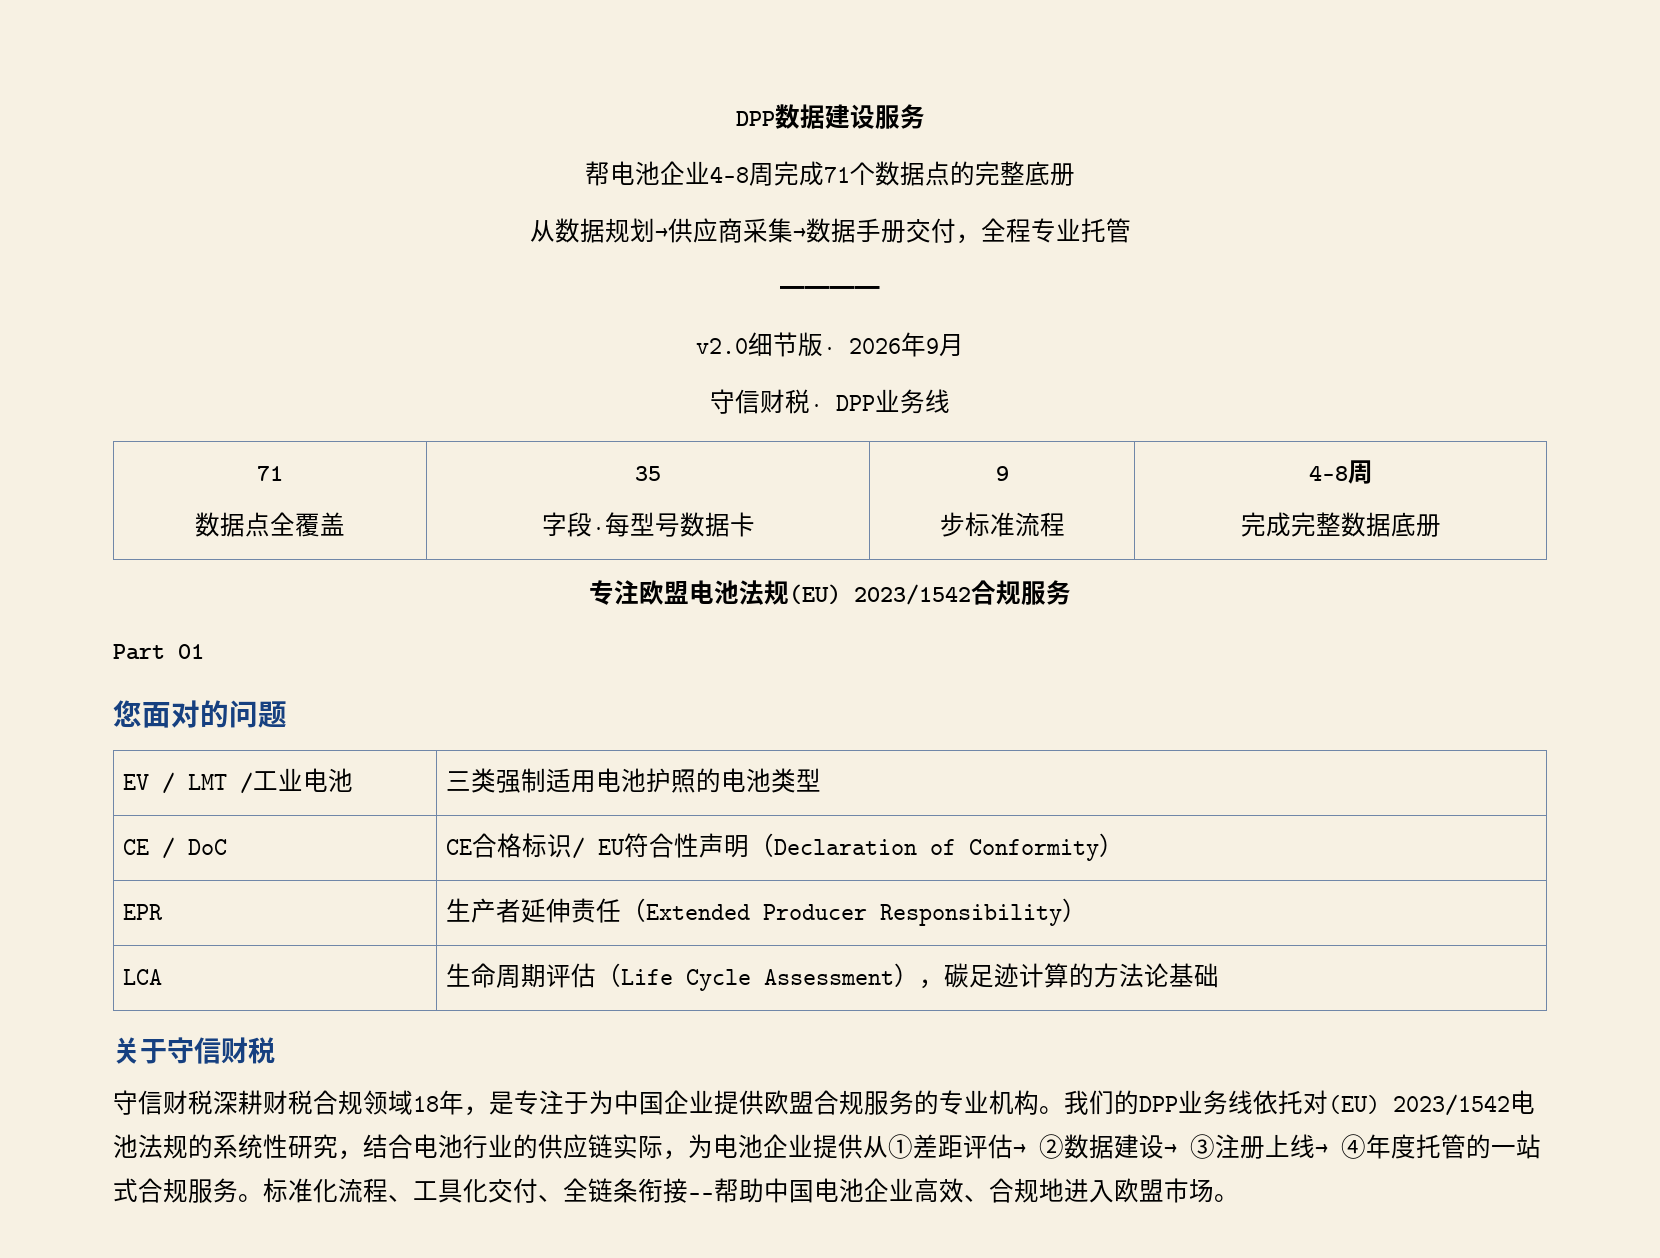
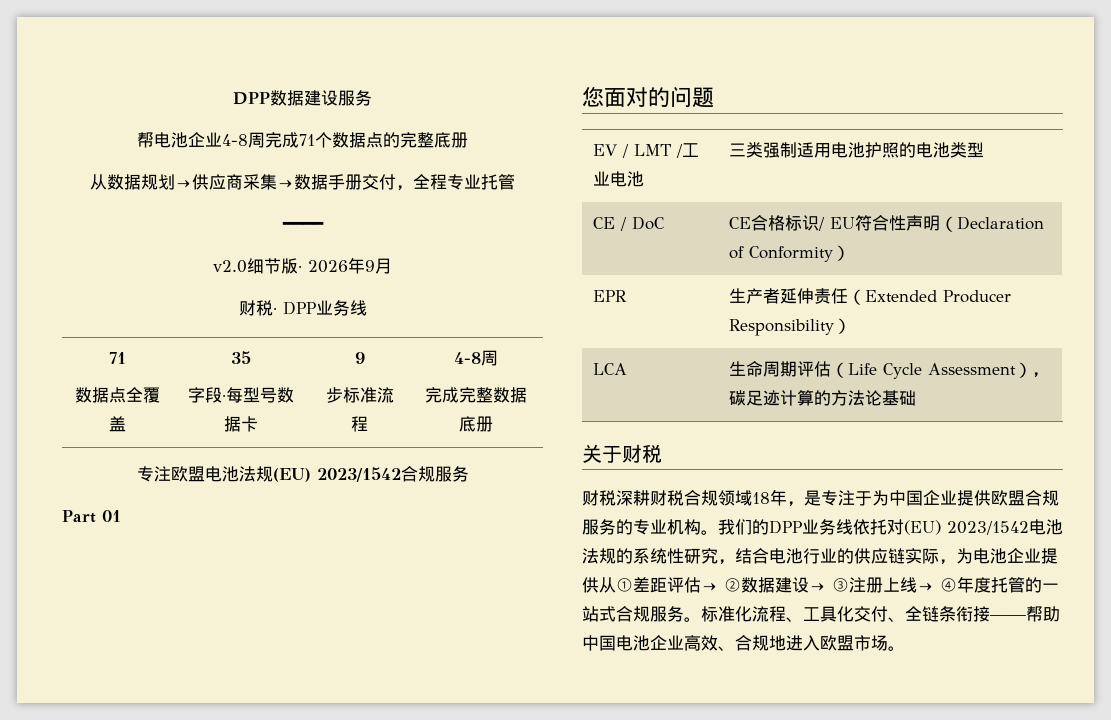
[710,389,760,414] 守信 -> (392, 266) none
[167,1037,221,1064] 守信 -> (622, 454) none
[113,1090,163,1115] 守信 -> (662, 453) none

